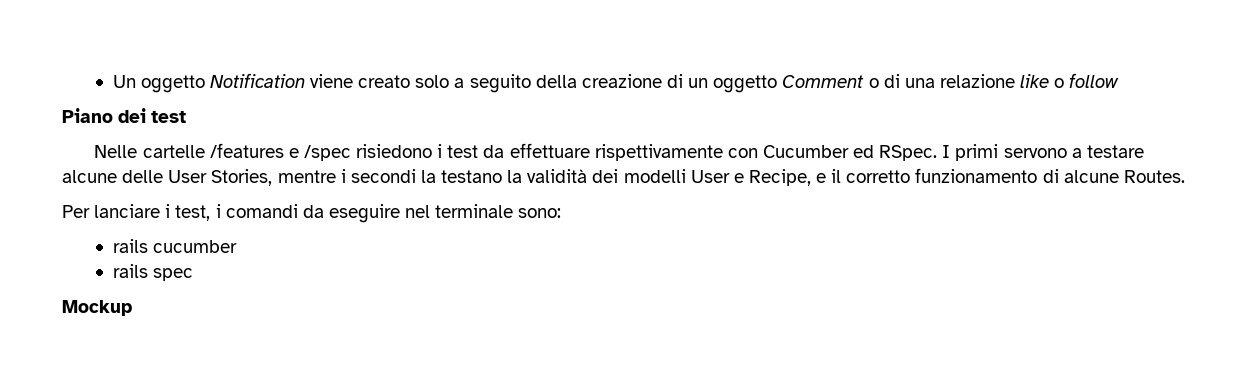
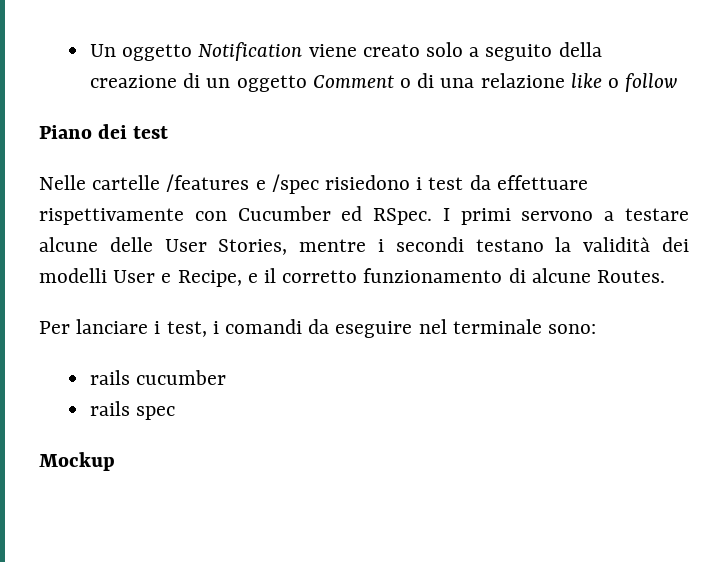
[420,170,436,183] la -> (464, 244) none

